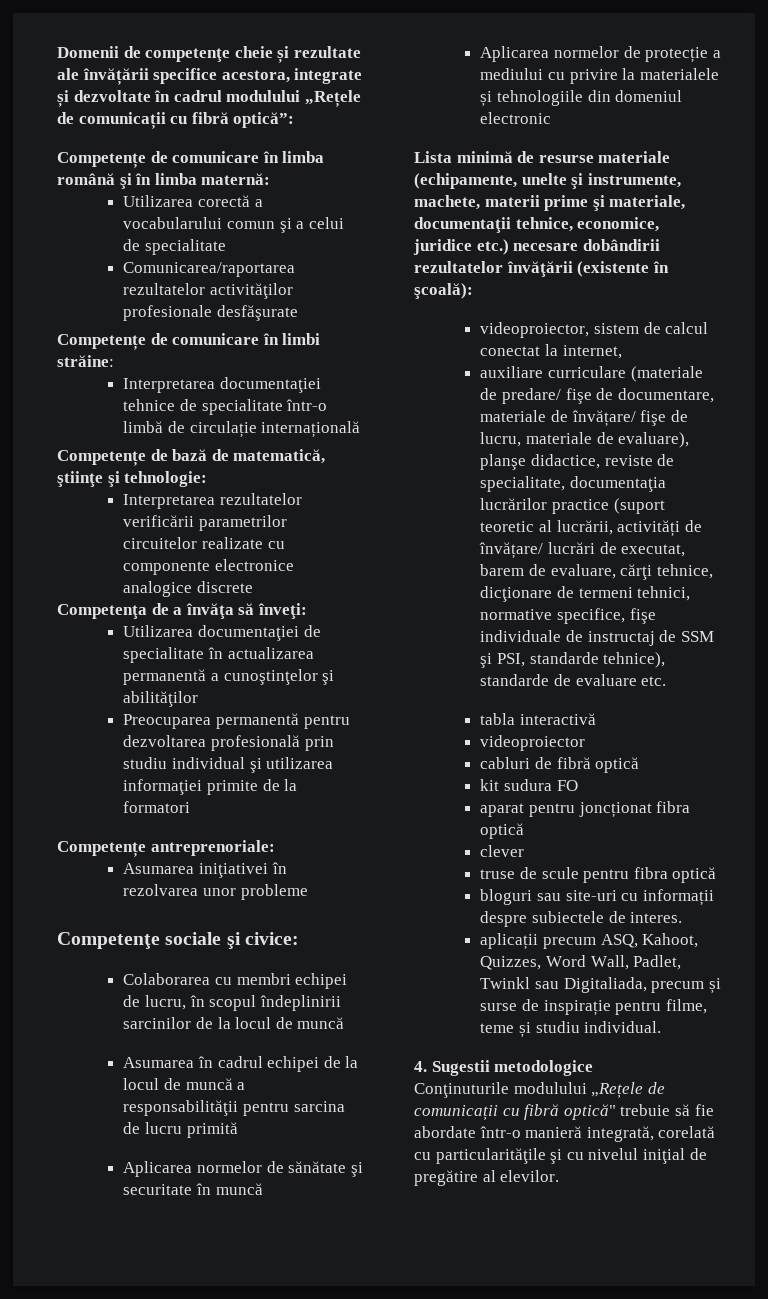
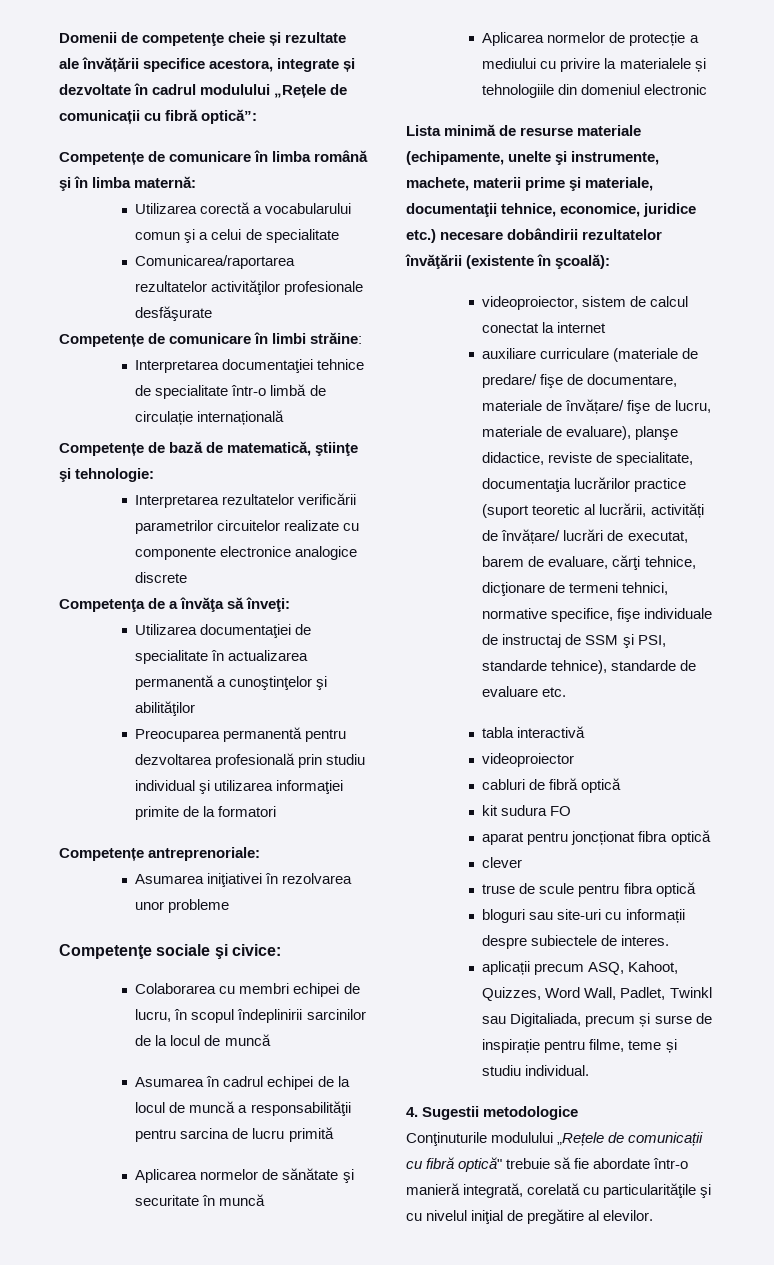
[562,345,622,359] internet, -> [557,322,607,333] internet

